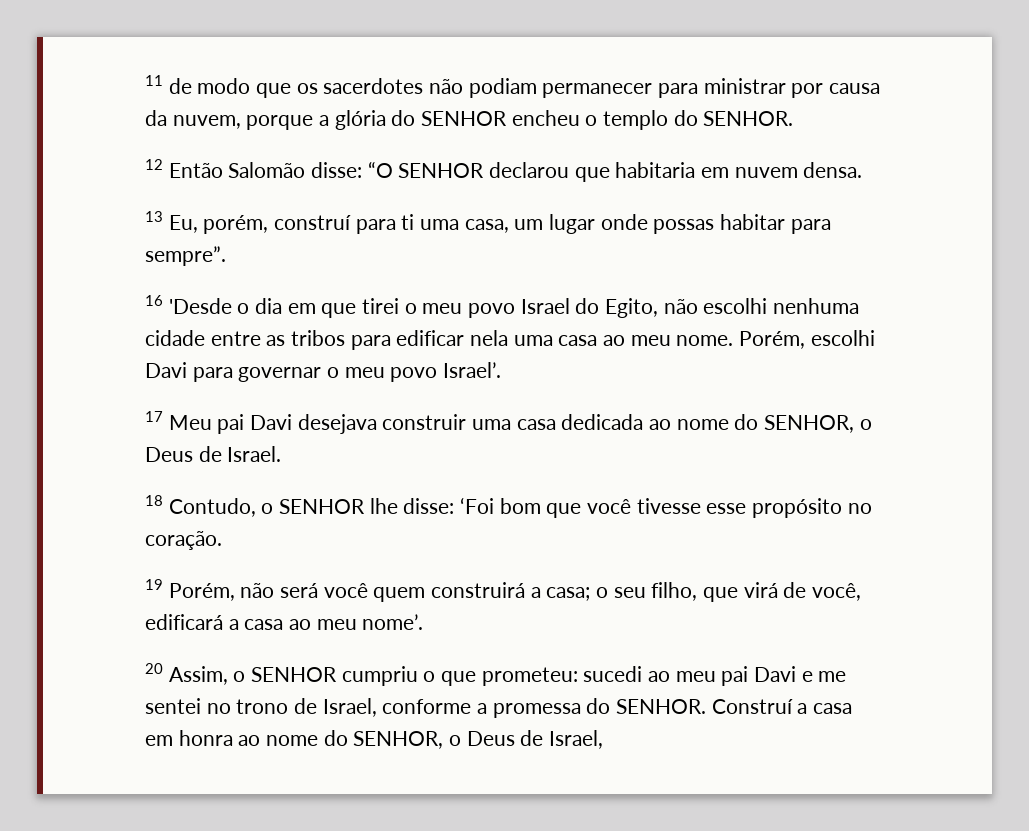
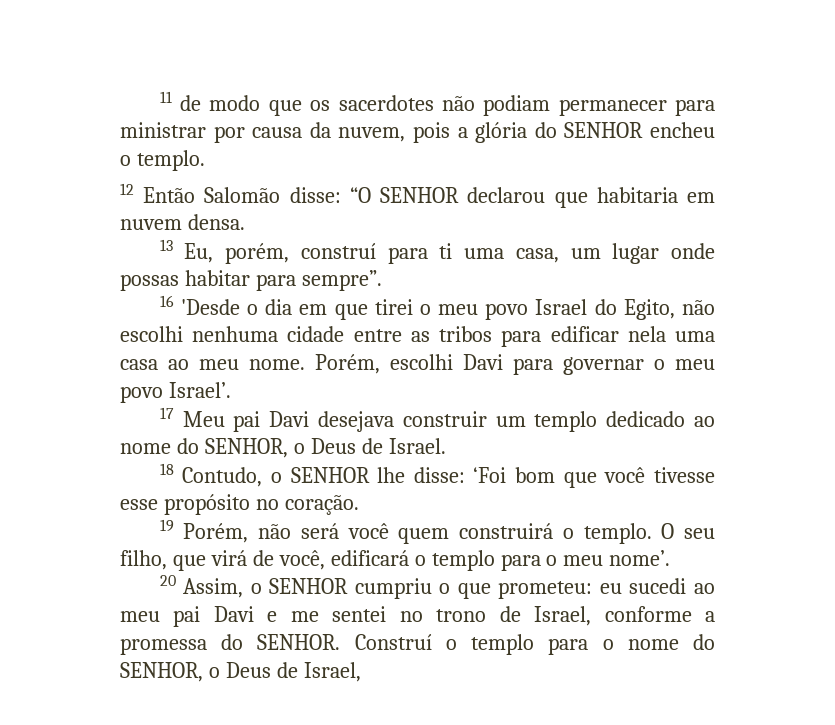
[246,115,314,130] porque -> [413,122,450,143] pois
[603,110,794,130] templo do SENHOR. -> [136,150,205,171] templo.
[472,414,644,430] uma casa dedicada -> [495,411,686,432] um templo dedicado
[530,587,609,601] a casa; o -> [562,523,675,544] o templo. O
[228,619,312,630] a casa ao -> [414,550,558,571] o templo para o
(578, 676) none -> [599,583,622,594] eu
[797,703,853,714] [145,730,261,746] a casa em honra ao -> [445,634,614,655] o templo para o

